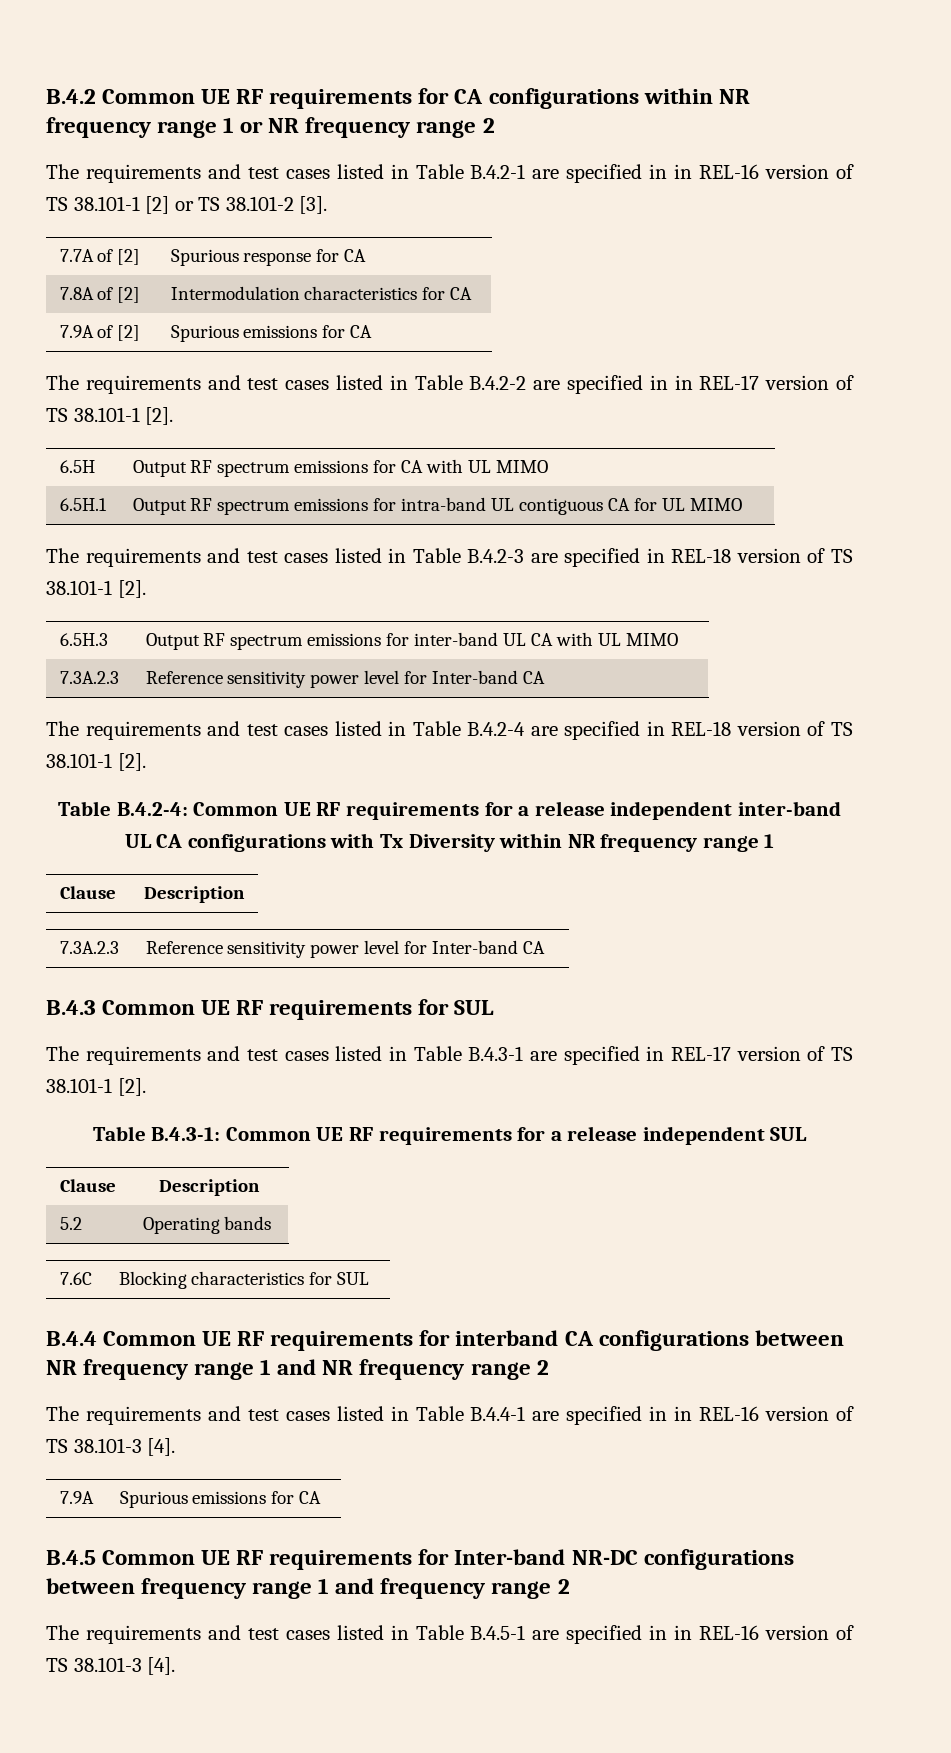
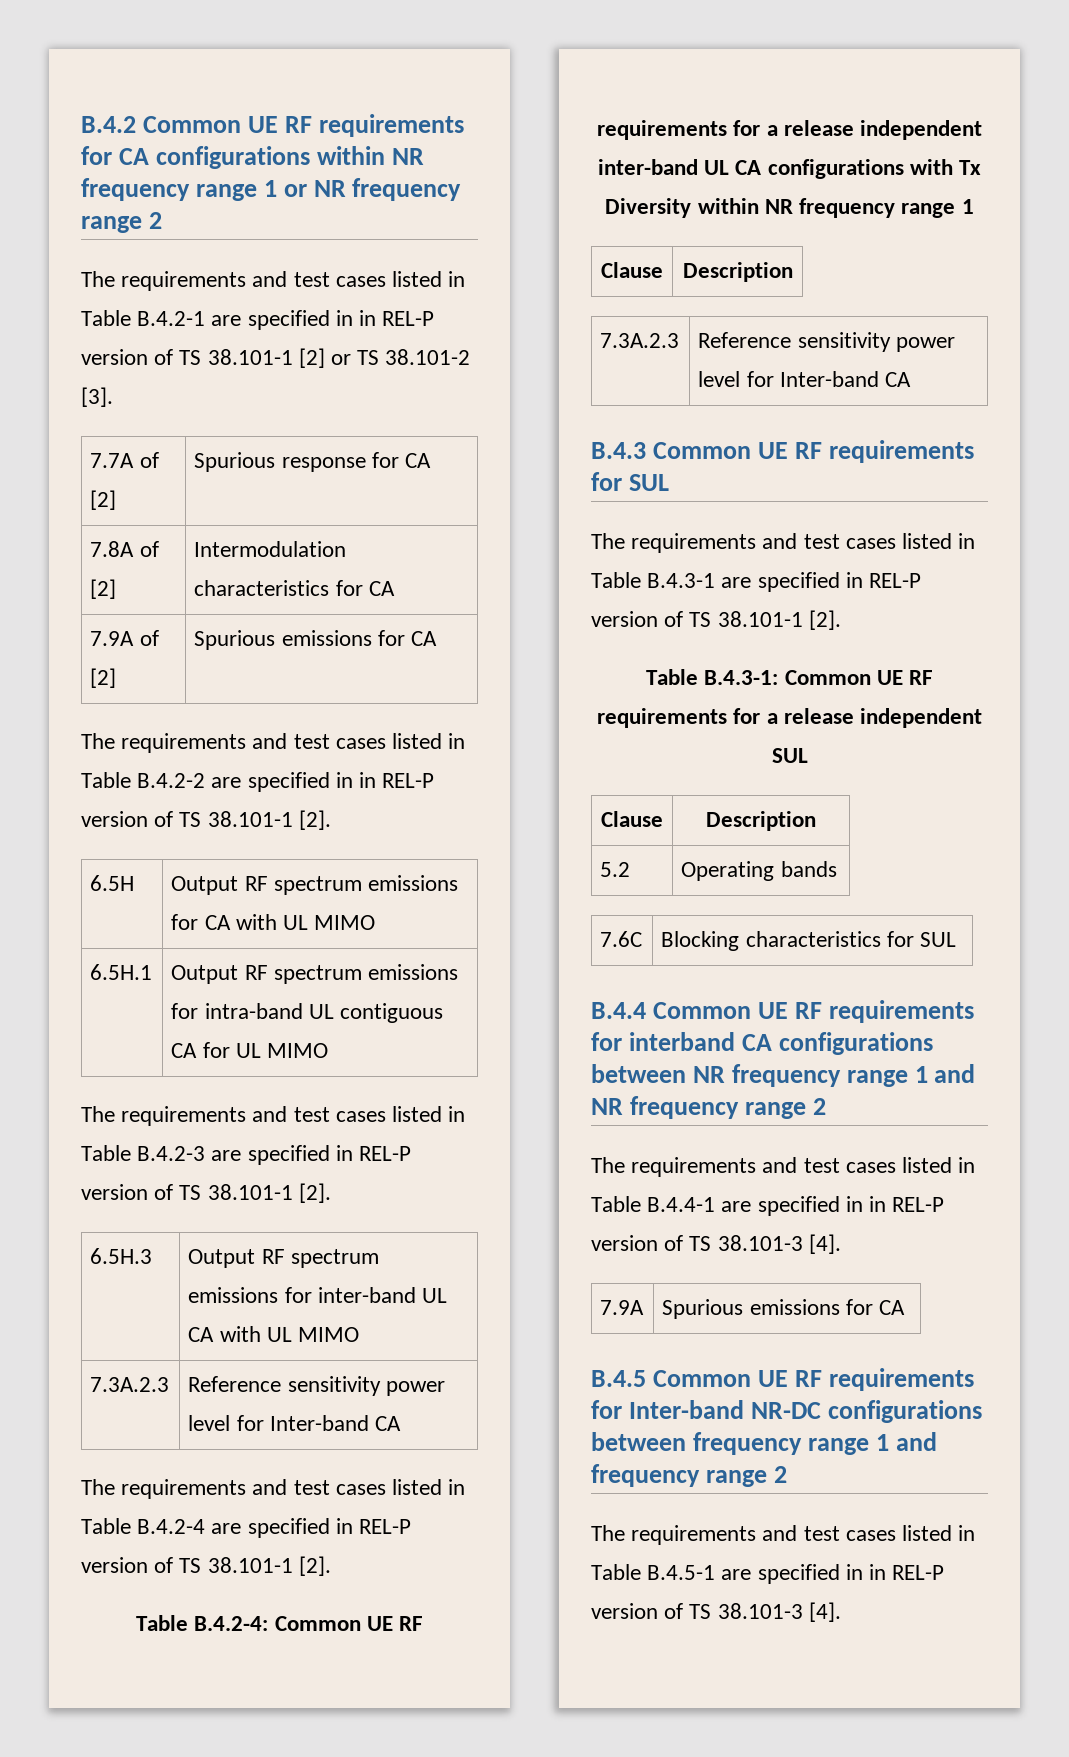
[699,164,760,179] REL-16 -> [382,311,435,326] REL-P
[699,375,760,390] REL-17 -> [382,773,435,788] REL-P
[671,548,732,563] REL-18 -> [359,1146,412,1161] REL-P
[671,721,732,736] REL-18 -> [359,1519,412,1534] REL-P
[671,1046,731,1061] REL-17 -> [869,573,922,588] REL-P
[699,1406,760,1421] REL-16 -> [892,1197,945,1212] REL-P
[699,1625,760,1640] REL-16 -> [892,1565,945,1580] REL-P

